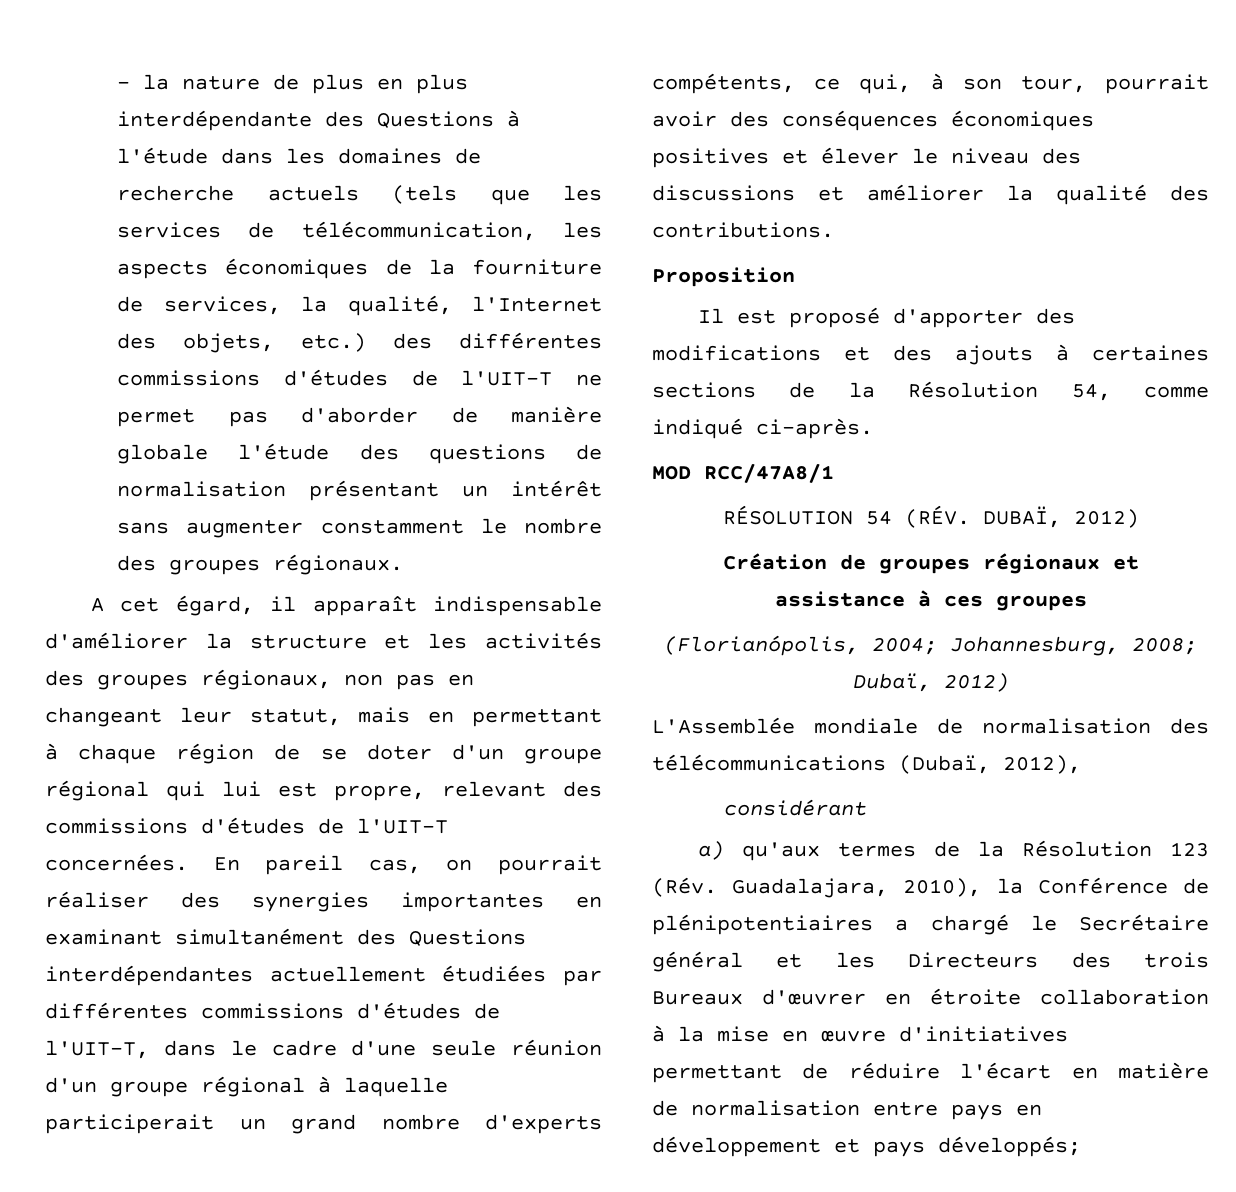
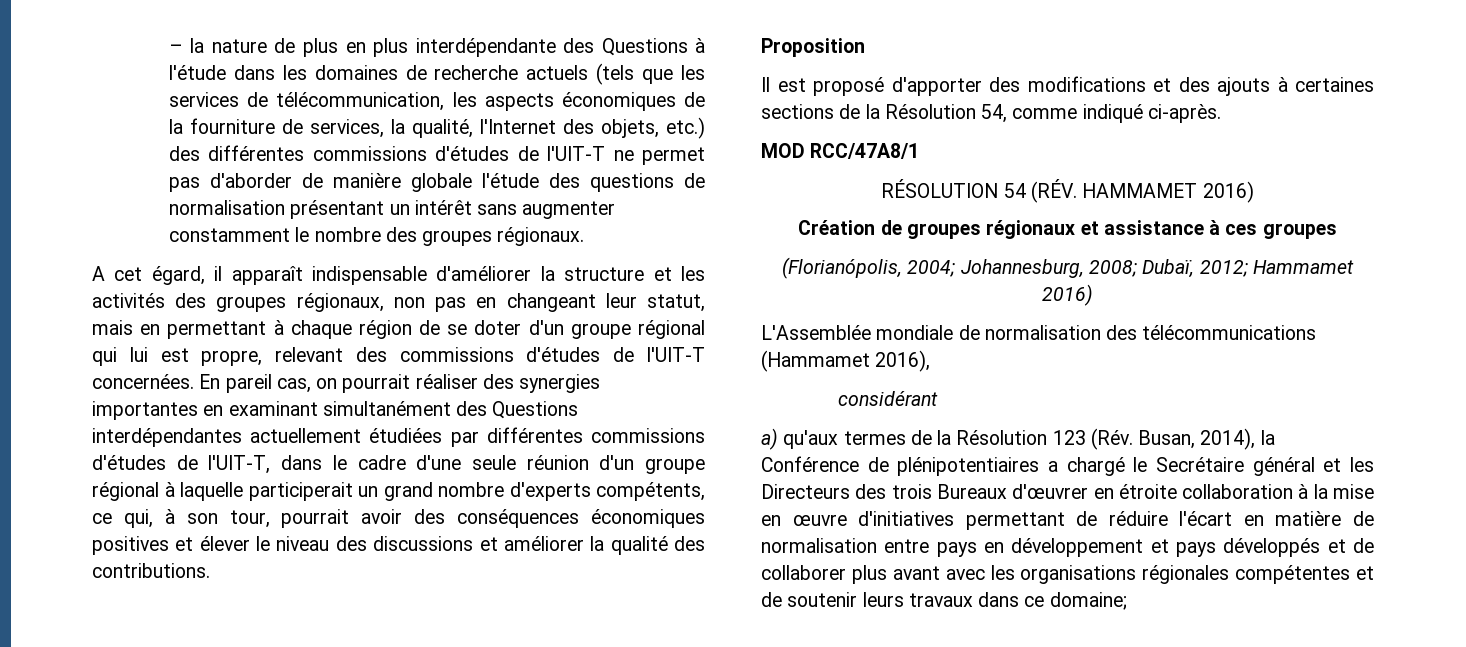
[982,506,1139,528] DUBAÏ, 2012) -> [1082,181,1254,203] HAMMAMET 2016)
[943,673,1009,692] 2012) -> [1199,260,1354,277] [1042,284,1093,306] 2012; Hammamet 2016)
[899,755,1081,774] (Dubaï, 2012), -> [761,350,931,372] (Hammamet 2016),
[732,878,982,898] Guadalajara, 2010), -> [1138,428,1256,450] Busan, 2014),
[938,1136,1081,1157] développés; -> [1223,538,1374,557] [761,565,1374,584] [761,592,1127,610] développés et de collaborer plus avant avec les organisations régionales compétentes et de soutenir leurs travaux dans ce domaine;

